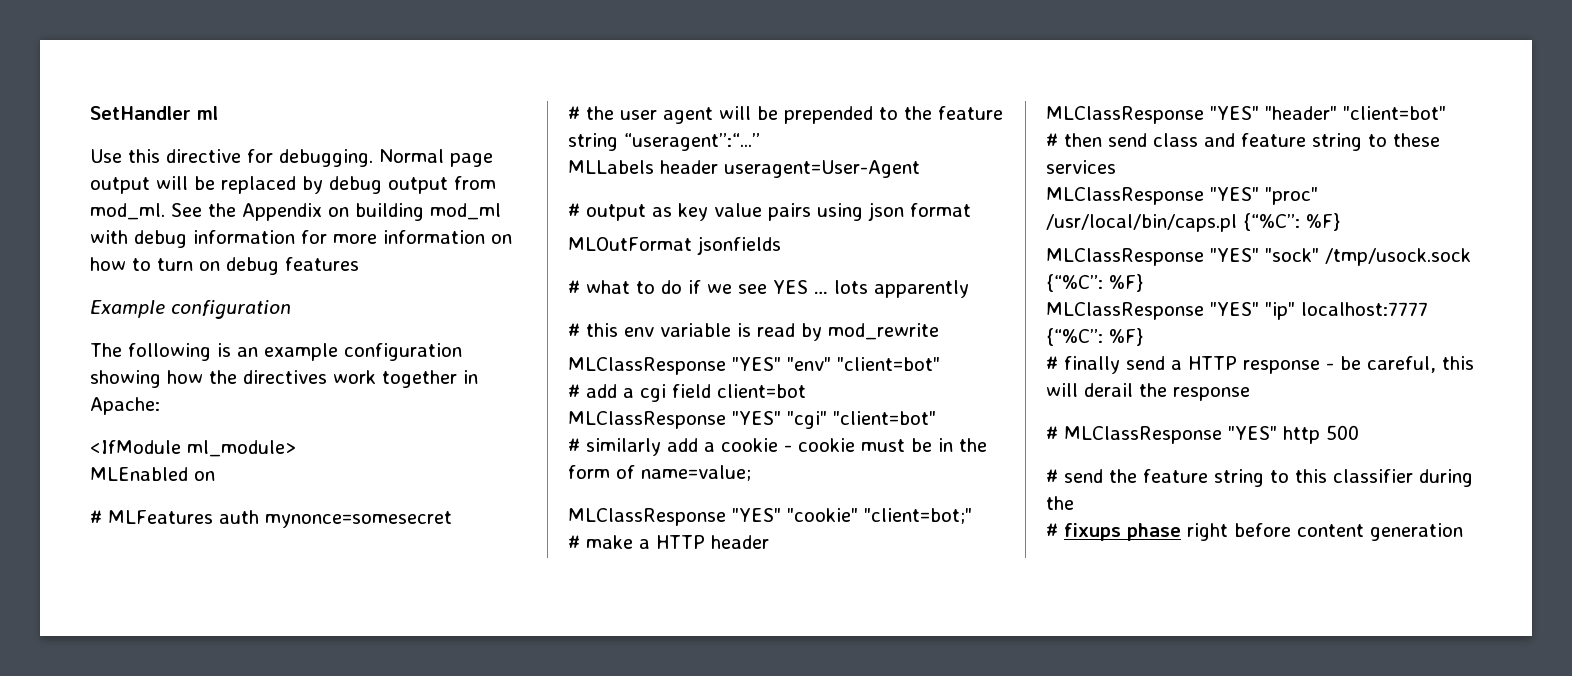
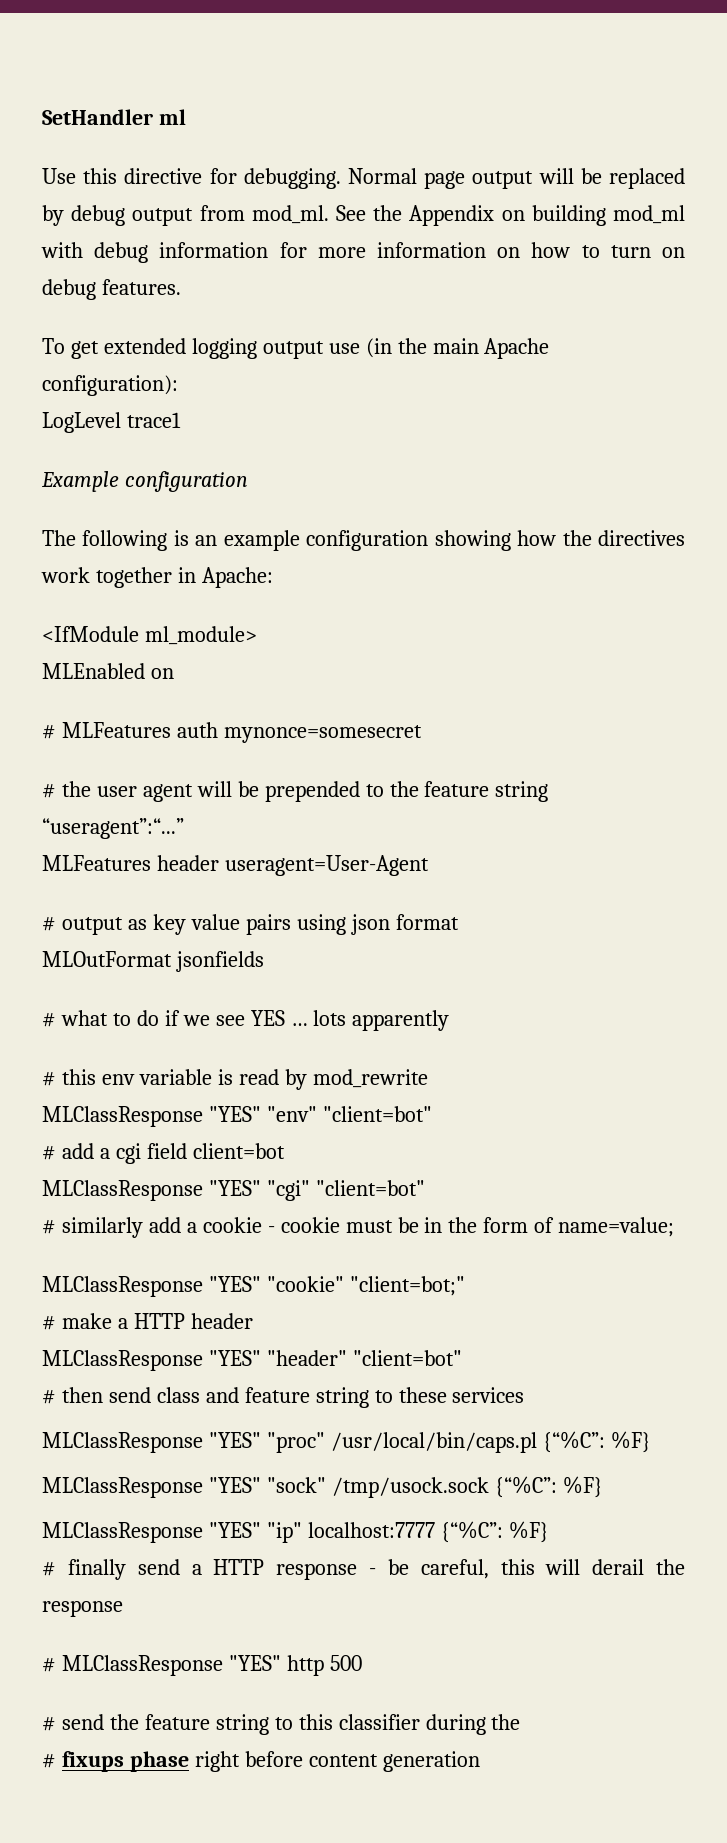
[285,257,359,271] features -> [101,279,181,295] [42,338,550,359] [42,375,178,396] [42,412,181,433] features. // To get extended logging output use (in the main Apache configuration): // LogLevel trace1
[568,160,654,174] MLLabels -> [42,855,151,871] MLFeatures

